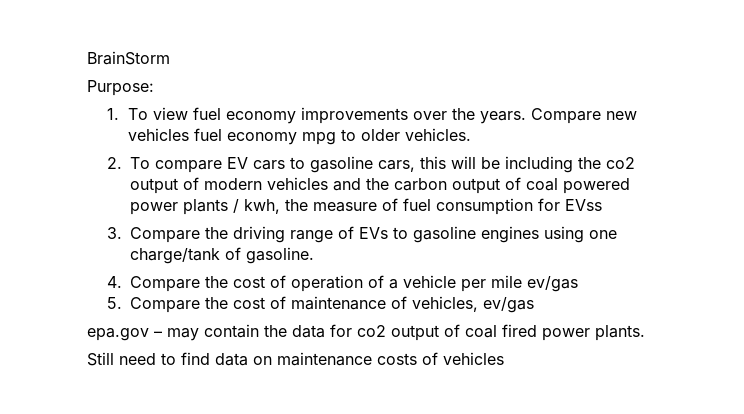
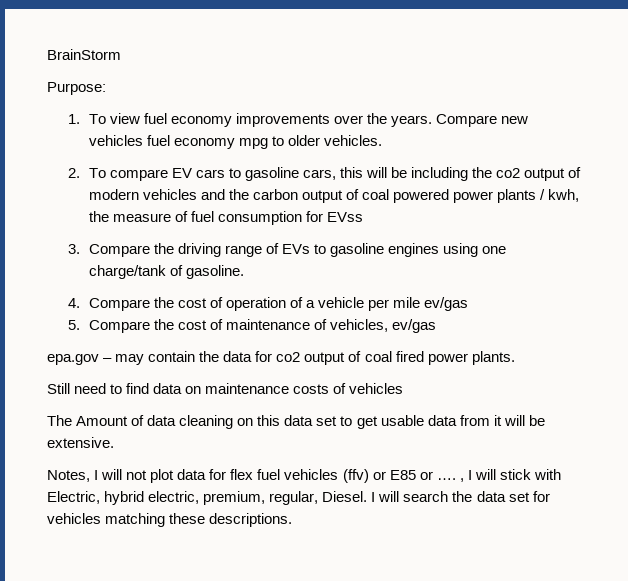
(504, 358) none -> [47,415,545,429] [47,437,114,448] [47,469,561,483] [47,491,550,505] [47,513,293,527] // The Amount of data cleaning on this data set to get usable data from it will be extensive. // Notes, I will not plot data for flex fuel vehicles (ffv) or E85 or …. , I will stick with Electric, hybrid electric, premium, regular, Diesel. I will search the data set for vehicles matching these descriptions.

